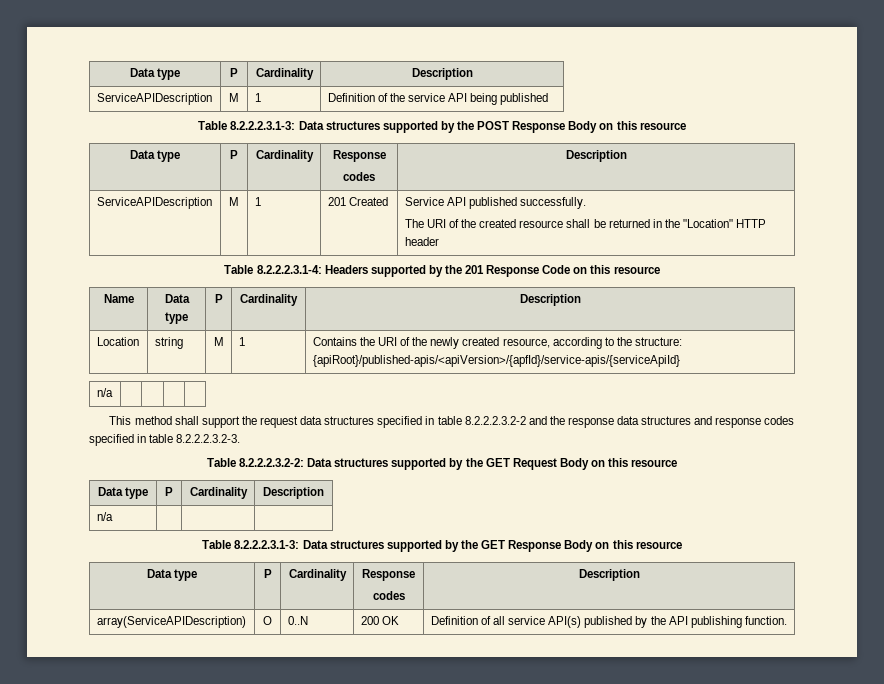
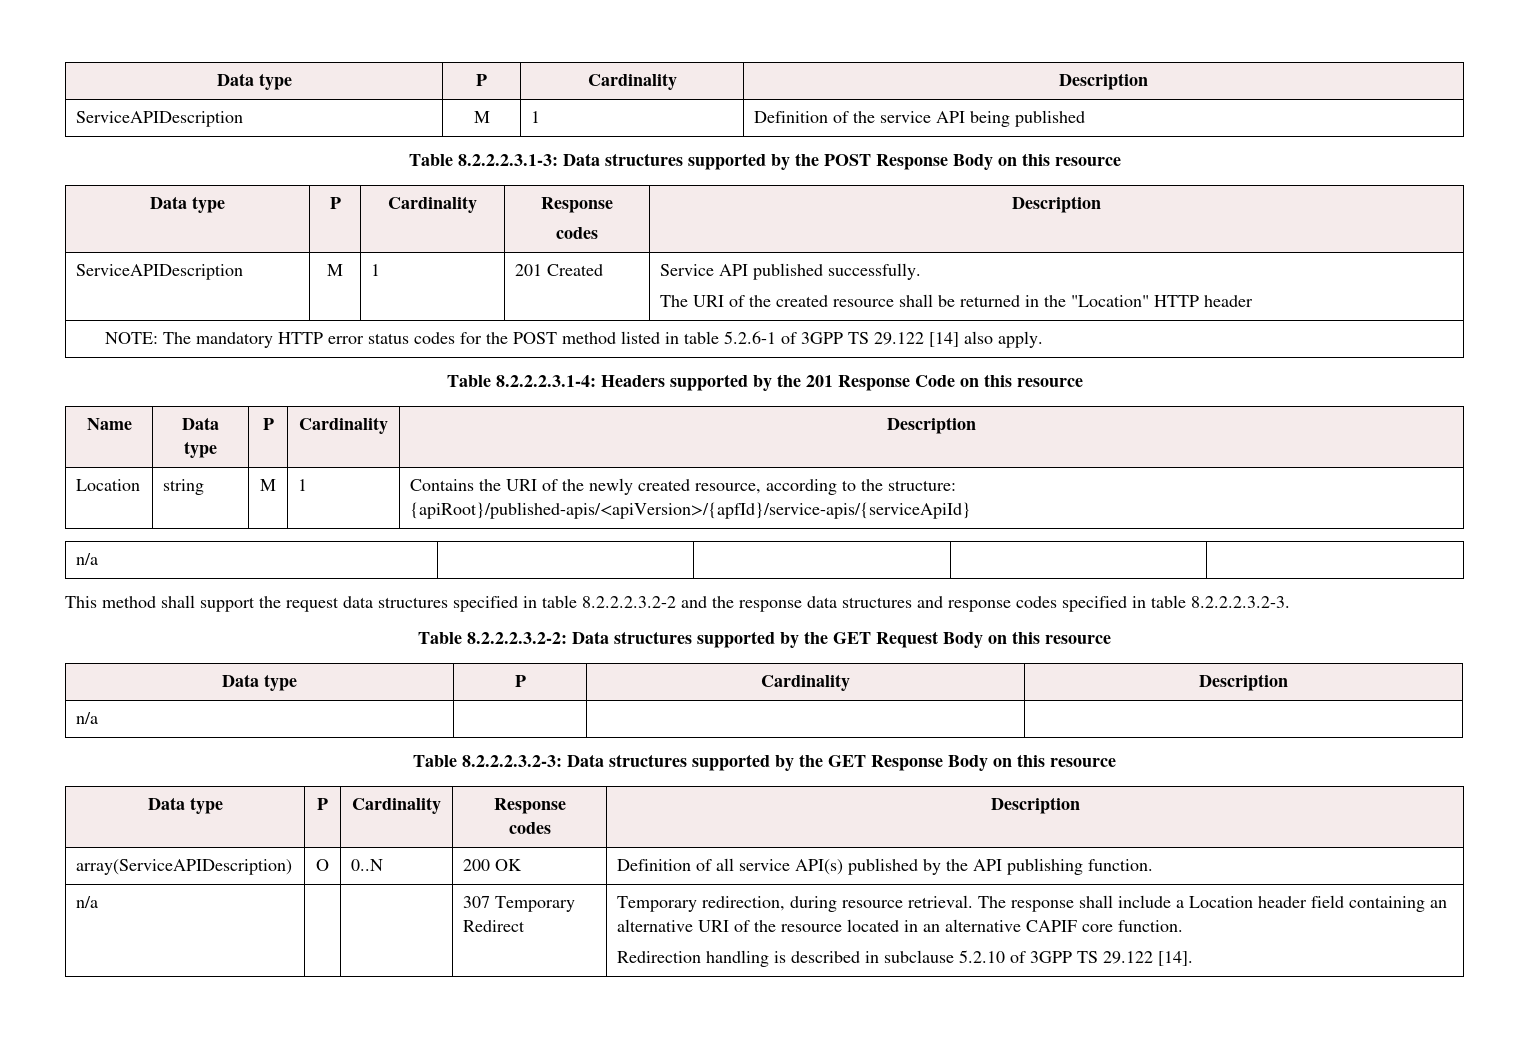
(439, 241) none -> [104,331,1043,348] // NOTE: The mandatory HTTP error status codes for the POST method listed in table 5.2.6-1 of 3GPP TS 29.122 [14] also apply.
[234,540,300,549] 8.2.2.2.3.1-3: -> [462,755,562,767] 8.2.2.2.3.2-3:
(787, 620) none -> [76,896,99,908] [463,896,576,912] [463,920,526,932] [617,895,1448,912] [617,919,1184,932] [617,950,1194,967] // n/a | | | 307 Temporary Redirect | Temporary redirection, during resource retrieval. The response shall include a Location header field containing an alternative URI of the resource located in an alternative CAPIF core function. // Redirection handling is described in subclause 5.2.10 of 3GPP TS 29.122 [14].

